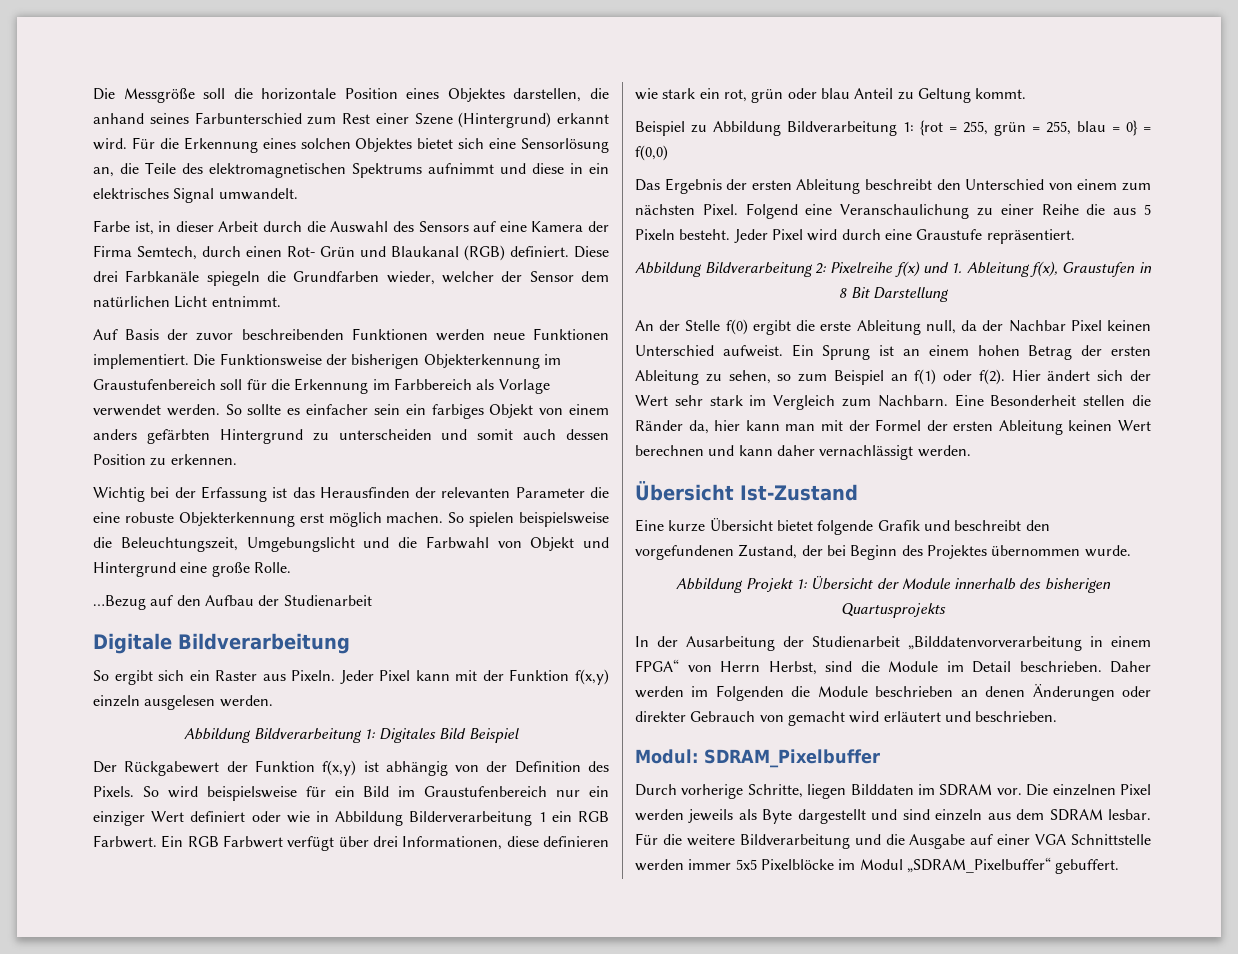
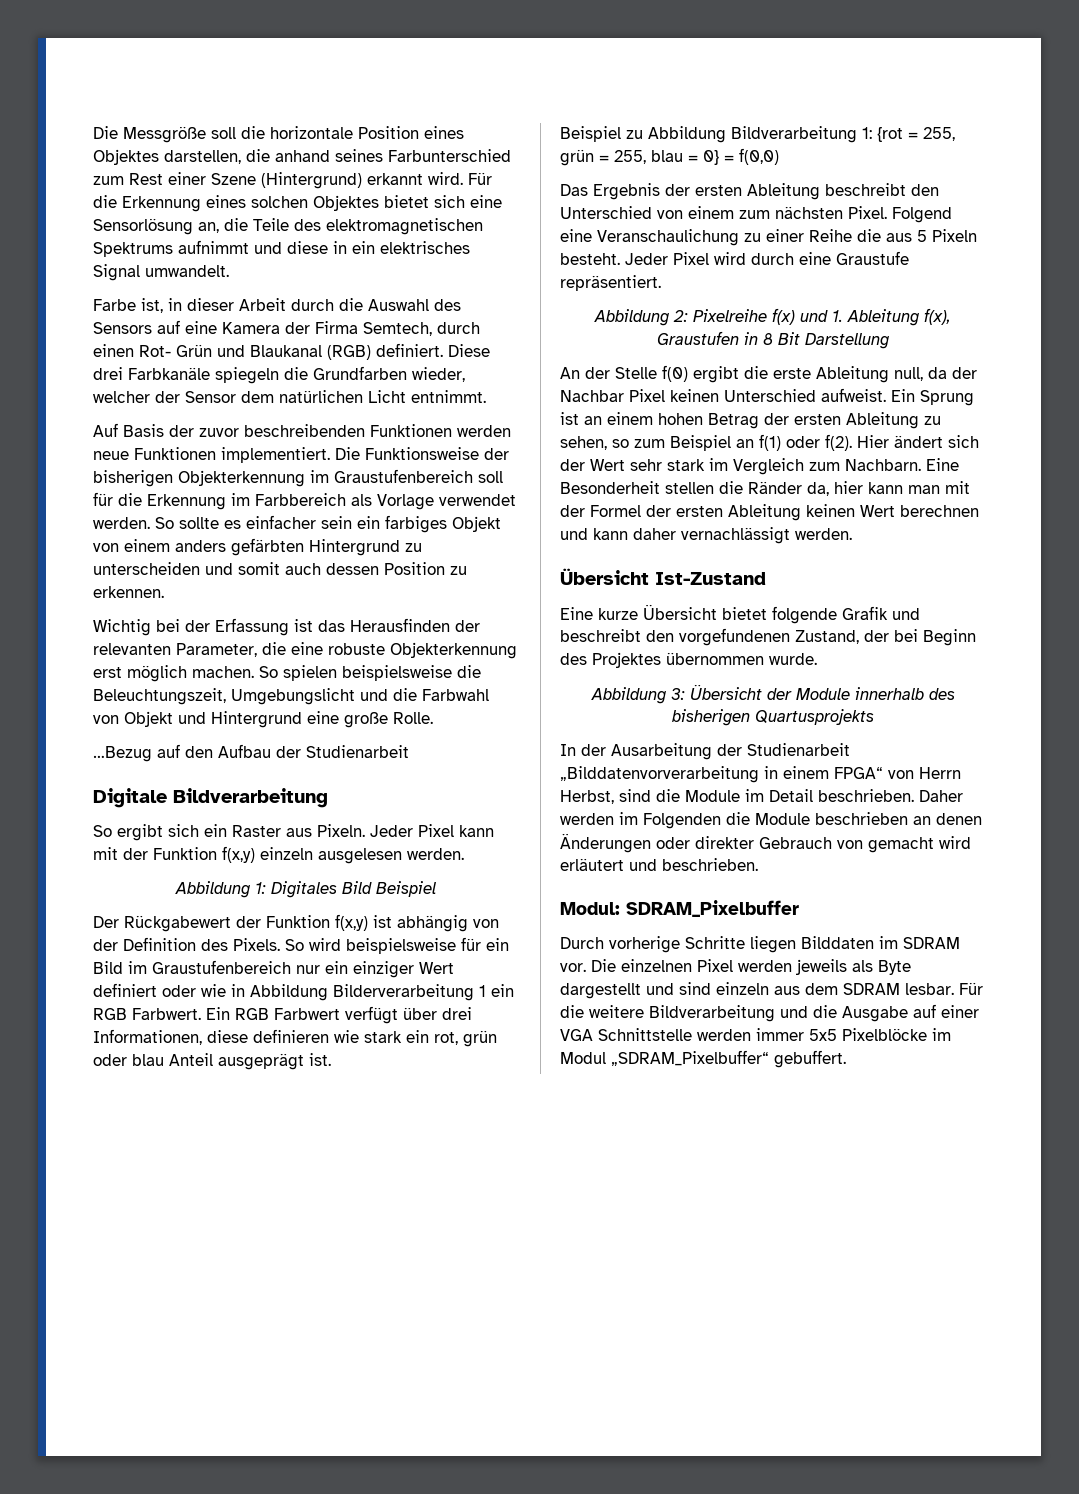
[515,487,585,498] Parameter -> [176,643,257,657] Parameter,
[253,728,362,743] Bildverarbeitung -> (250, 889) none
[897,88,1027,103] zu Geltung kommt. -> [218,1053,331,1070] ausgeprägt ist.
[704,262,813,277] Bildverarbeitung -> (669, 317) none
[745,578,807,592] Projekt 1: -> [670,688,685,700] 3:
[747,784,803,798] Schritte, -> [685,936,745,949] Schritte

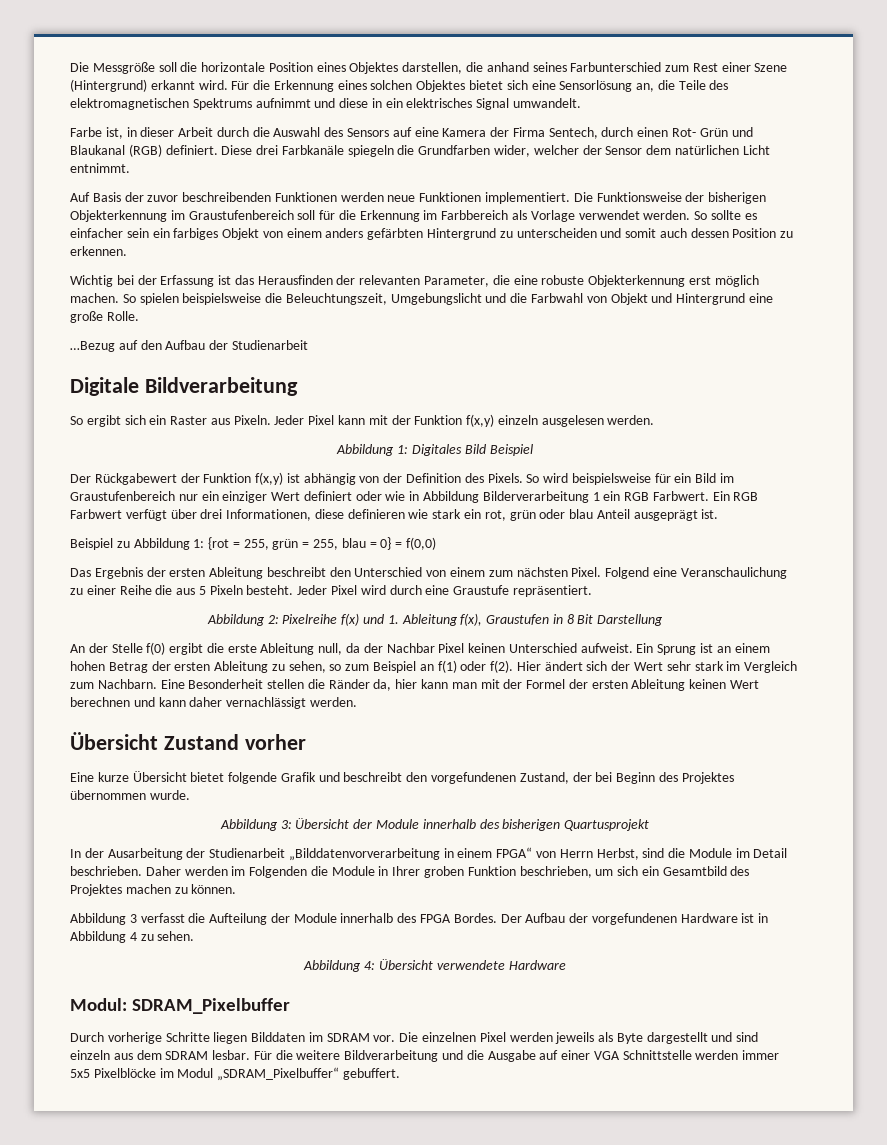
[363,322,432,336] Semtech, -> [548,127,598,139] Sentech,
[412,367,465,382] wieder, -> [494,145,531,157] wider,
[731,126,857,143] Bildverarbeitung -> (190, 544) none
[655,572,766,585] Ist-Zustand -> [163,734,306,750] Zustand vorher
[755,709,874,725] Quartusprojekts -> [564,819,650,831] Quartusprojekt
[815,812,982,825] [560,833,971,853] [560,858,758,871] beschrieben an denen Änderungen oder direkter Gebrauch von gemacht wird erläutert und beschrieben. -> [378,866,750,878] [70,884,237,896] [70,913,769,925] [70,931,195,943] [303,959,566,972] in Ihrer groben Funktion beschrieben, um sich ein Gesamtbild des Projektes machen zu können. // Abbildung 3 verfasst die Aufteilung der Module innerhalb des FPGA Bordes. Der Aufbau der vorgefundenen Hardware ist in Abbildung 4 zu sehen. // Abbildung 4: Übersicht verwendete Hardware

